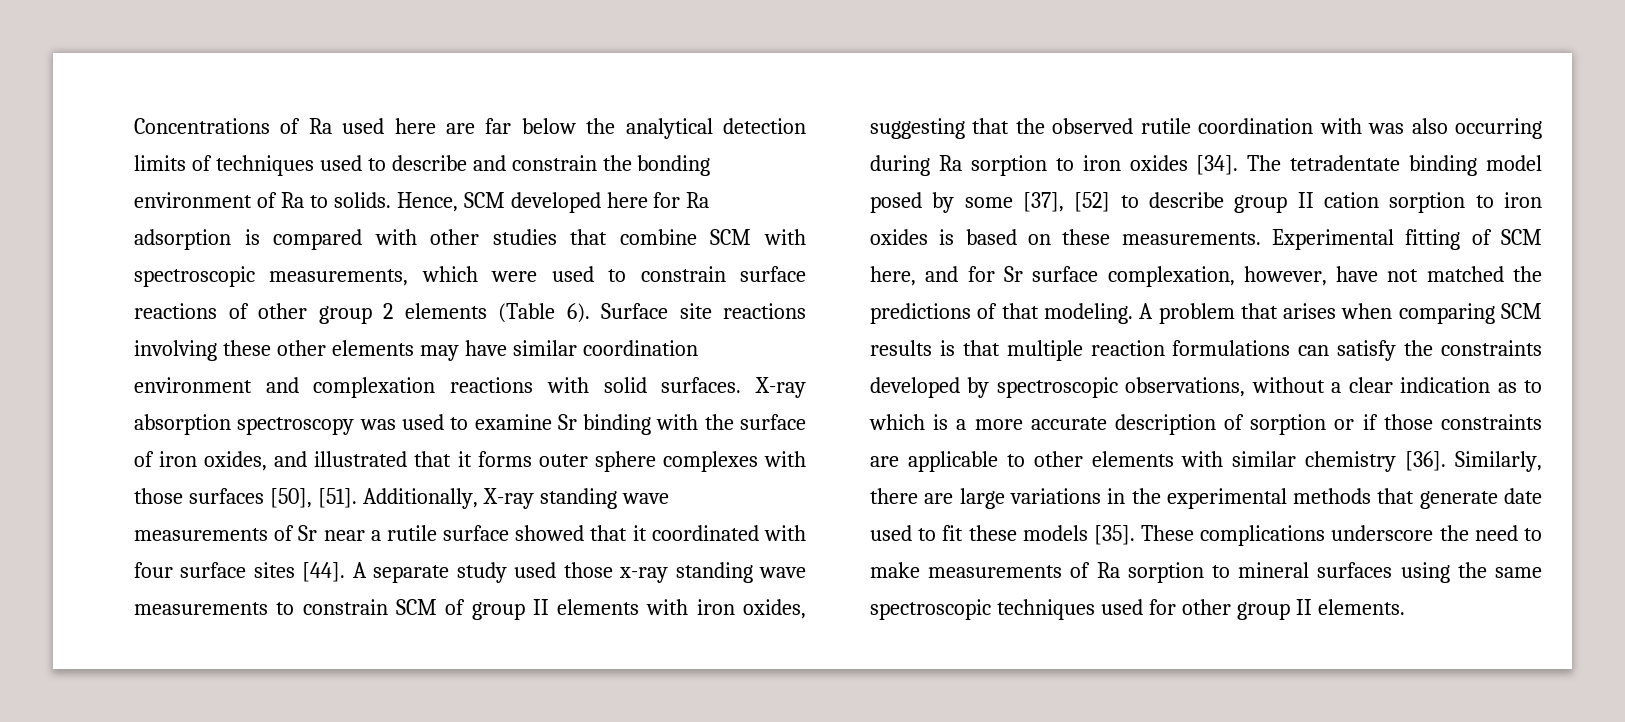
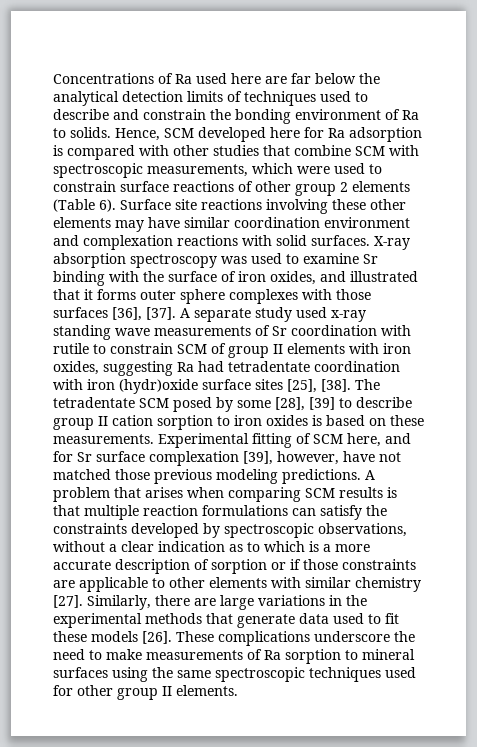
[269,488,534,509] [50], [51]. Additionally, X-ray -> [112,307,366,322] [36], [37]. A separate study used x-ray
[323,525,806,541] [134,562,806,583] [134,602,268,615] near a rutile surface showed that it coordinated with four surface sites [44]. A separate study used those x-ray standing wave measurements -> [291,325,411,336] [53,343,89,354] coordination with rutile
[972,118,1542,139] [870,155,1542,176] that the observed rutile coordination with was also occurring during Ra sorption to iron oxides [34]. The tetradentate binding model -> [177,361,400,372] [53,379,380,394] [53,397,169,408] Ra had tetradentate coordination with iron (hydr)oxide surface sites [25], [38]. The tetradentate SCM
[1023,192,1111,212] [37], [52] -> [275,397,335,411] [28], [39]
[1107,266,1235,287] complexation, -> [149,451,273,466] complexation [39],
[1513,266,1542,282] [870,303,1133,324] the predictions of that modeling. -> [115,469,361,484] those previous modeling predictions.
[1405,451,1447,471] [36]. -> [53,595,83,608] [27].
[1504,488,1542,504] date -> [299,613,329,624] data
[1093,525,1135,545] [35]. -> [142,631,172,644] [26].

